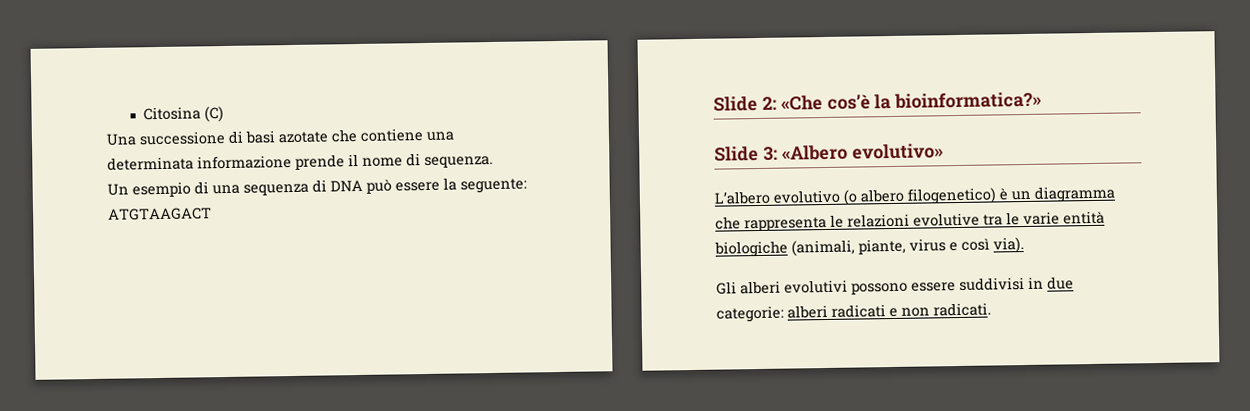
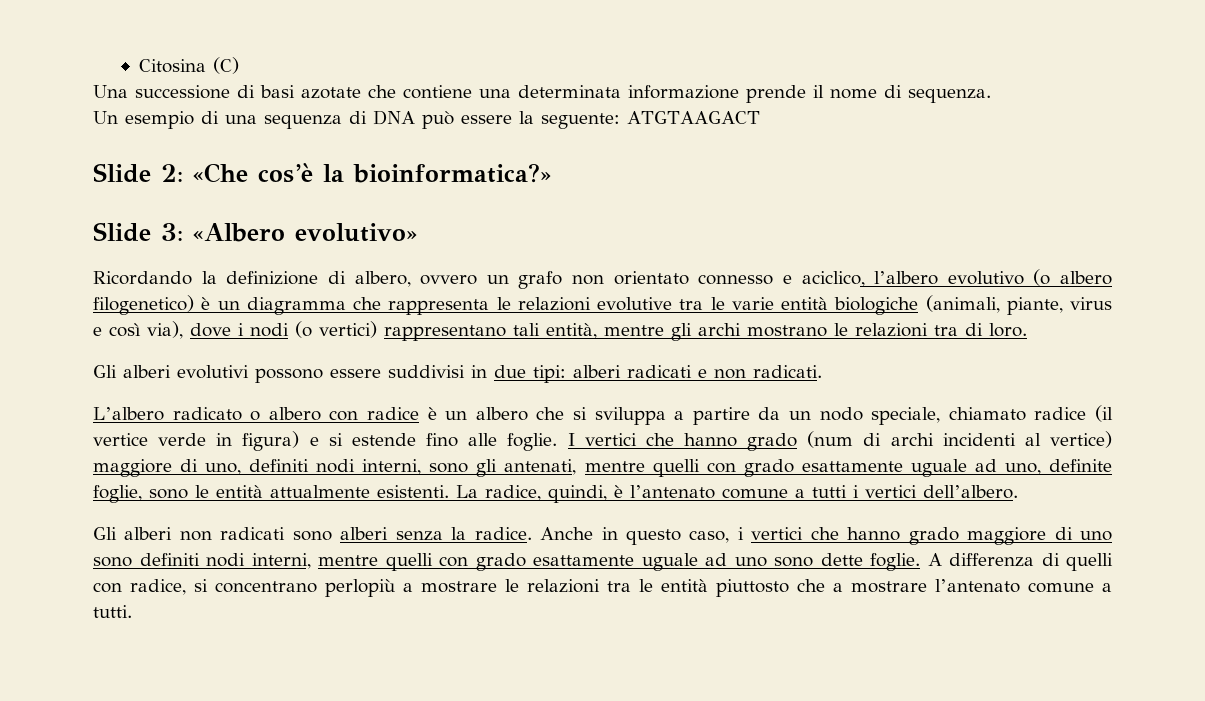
[714,190,770,205] L’albero -> [93,271,939,289] Ricordando la definizione di albero, ovvero un grafo non orientato connesso e aciclico, l’albero
[993,237,1024,254] via). -> [147,321,1027,341] via), dove i nodi (o vertici) rappresentano tali entità, mentre gli archi mostrano le relazioni tra di loro.
[716,305,784,323] categorie: -> [533,365,566,383] tipi:
(991, 309) none -> [93,405,1114,425] [93,431,1112,451] [93,459,1112,477] [93,485,1018,503] [93,527,1113,545] [93,553,1113,571] [93,579,1112,597] [93,605,132,618] // L’albero radicato o albero con radice è un albero che si sviluppa a partire da un nodo speciale, chiamato radice (il vertice verde in figura) e si estende fino alle foglie. I vertici che hanno grado (num di archi incidenti al vertice) maggiore di uno, definiti nodi interni, sono gli antenati, mentre quelli con grado esattamente uguale ad uno, definite foglie, sono le entità attualmente esistenti. La radice, quindi, è l’antenato comune a tutti i vertici dell’albero. // Gli alberi non radicati sono alberi senza la radice. Anche in questo caso, i vertici che hanno grado maggiore di uno sono definiti nodi interni, mentre quelli con grado esattamente uguale ad uno sono dette foglie. A differenza di quelli con radice, si concentrano perlopiù a mostrare le relazioni tra le entità piuttosto che a mostrare l’antenato comune a tutti.

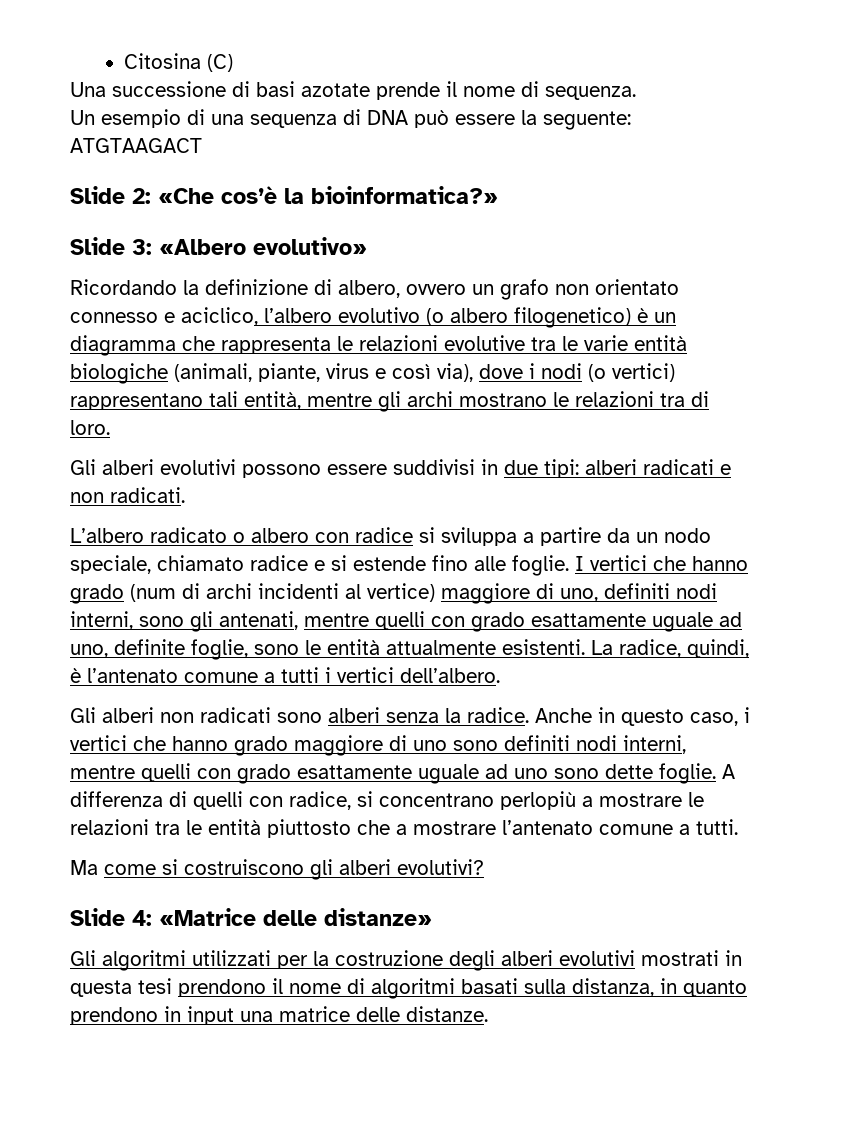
[368,85,739,99] che contiene una determinata informazione -> (370, 90) none
[427,407,565,421] è un albero che -> (413, 535) none
[1095,405,1114,422] [93,431,300,451] (il vertice verde in figura) -> (308, 563) none
(132, 611) none -> [70,859,484,880] [70,908,432,926] [70,950,742,971] [70,978,747,999] [70,1006,488,1025] // Ma come si costruiscono gli alberi evolutivi? // Slide 4: «Matrice delle distanze» // Gli algoritmi utilizzati per la costruzione degli alberi evolutivi mostrati in questa tesi prendono il nome di algoritmi basati sulla distanza, in quanto prendono in input una matrice delle distanze.

